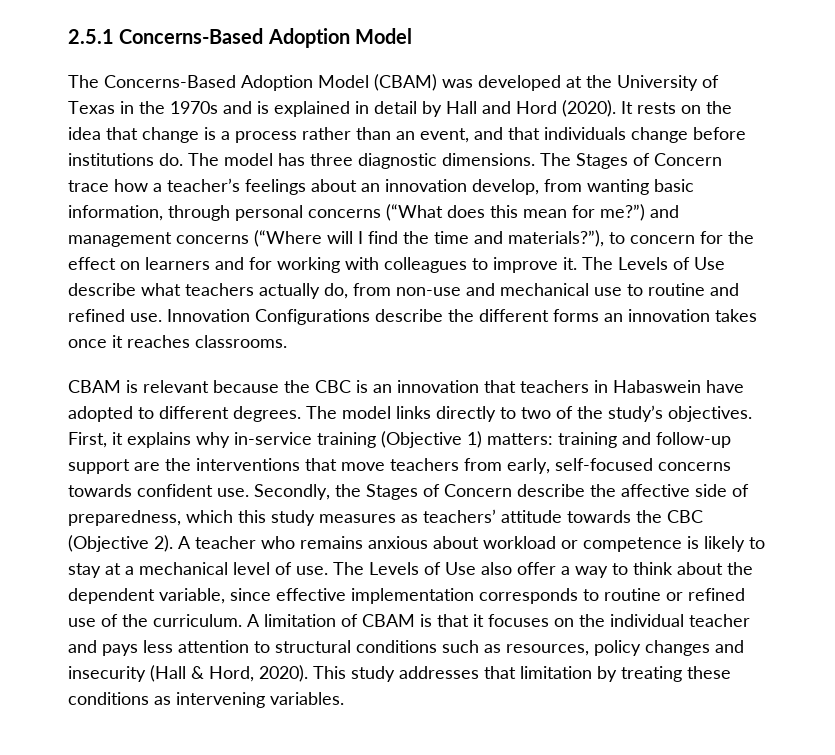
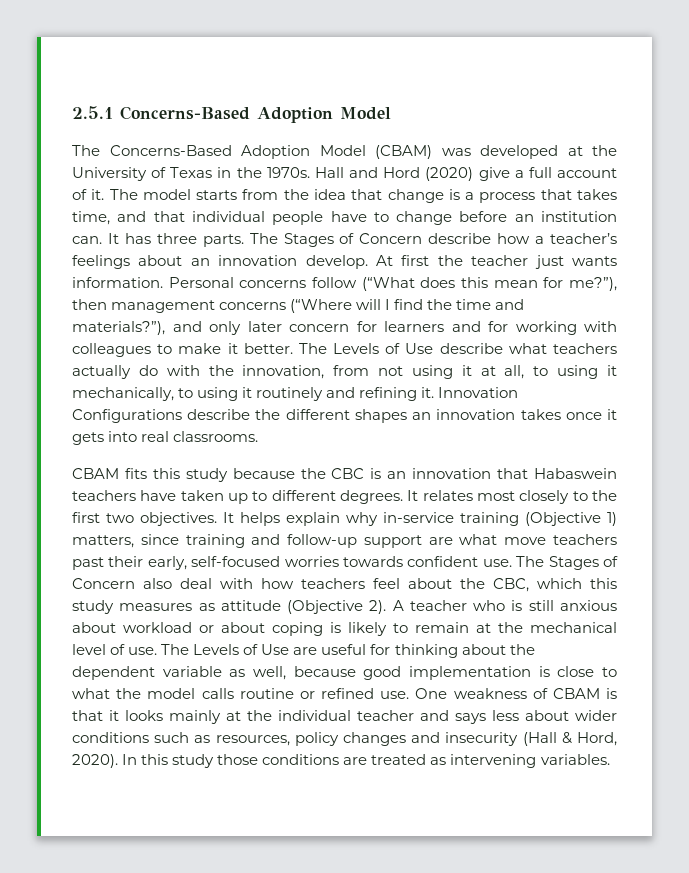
[170,100,701,117] 1970s and is explained in detail by Hall and Hord (2020). It rests on -> [266,167,617,181] [72,189,279,200] 1970s. Hall and Hord (2020) give a full account of it. The model starts from
[302,127,746,143] [68,153,722,169] [68,180,109,192] rather than an event, and that individuals change before institutions do. The model has three diagnostic dimensions. The Stages of Concern trace -> [540,189,617,200] [72,211,617,225] [72,233,492,247] that takes time, and that individual people have to change before an institution can. It has three parts. The Stages of Concern describe
[472,179,694,195] [68,205,381,221] develop, from wanting basic information, through personal concerns -> [305,255,617,269] [72,277,358,288] develop. At first the teacher just wants information. Personal concerns follow
[600,204,679,221] me?”) and -> [569,277,618,291] [72,299,107,310] me?”), then
[609,231,754,244] [68,257,140,270] to concern for the effect on -> [172,321,377,335] and only later concern for
[493,257,577,273] improve it. -> [178,343,293,354] make it better.
[324,283,739,299] [68,309,162,322] do, from non-use and mechanical use to routine and refined use. -> [138,365,618,379] [72,387,435,401] do with the innovation, from not using it at all, to using it mechanically, to using it routinely and refining it.
[553,309,599,322] forms -> [354,409,407,423] shapes
[127,335,190,348] reaches -> [72,431,170,445] gets into real
[126,380,209,393] is relevant -> [124,468,228,482] fits this study
[520,380,744,393] [68,405,752,422] [68,432,191,448] teachers in Habaswein have adopted to different degrees. The model links directly to two of the study’s objectives. First, it explains -> [534,468,618,479] [72,490,617,504] [72,512,340,526] Habaswein teachers have taken up to different degrees. It relates most closely to the first two objectives. It helps explain
[487,433,553,445] matters: -> [72,534,179,548] matters, since
[165,458,502,471] the interventions that move teachers from -> [459,534,617,545] [72,556,144,570] what move teachers past their
[658,462,731,471] concerns -> [284,556,339,567] worries
[254,484,749,500] [68,510,181,526] Secondly, the Stages of Concern describe the affective side of preparedness, -> [516,556,618,570] [72,578,529,592] The Stages of Concern also deal with how teachers feel about the CBC,
[423,509,703,523] teachers’ attitude towards the CBC -> [220,600,281,611] attitude
[300,536,363,549] remains -> [511,600,554,611] is still
[583,537,682,552] competence -> [221,622,323,636] about coping
[68,563,134,578] stay at a -> [415,622,523,633] remain at the
[481,562,753,578] [68,588,745,604] [68,614,336,627] also offer a way to think about the dependent variable, since effective implementation corresponds to routine or refined use of the curriculum. A limitation -> [293,644,535,658] [72,666,618,680] [72,688,527,699] are useful for thinking about the dependent variable as well, because good implementation is close to what the model calls routine or refined use. One weakness
[488,614,574,627] focuses on -> [125,710,241,724] looks mainly at
[102,640,351,656] pays less attention to structural -> [455,710,617,724] says less about wider
[313,666,731,682] [68,692,149,705] This study addresses that limitation by treating these conditions -> [122,754,427,768] In this study those conditions are treated

